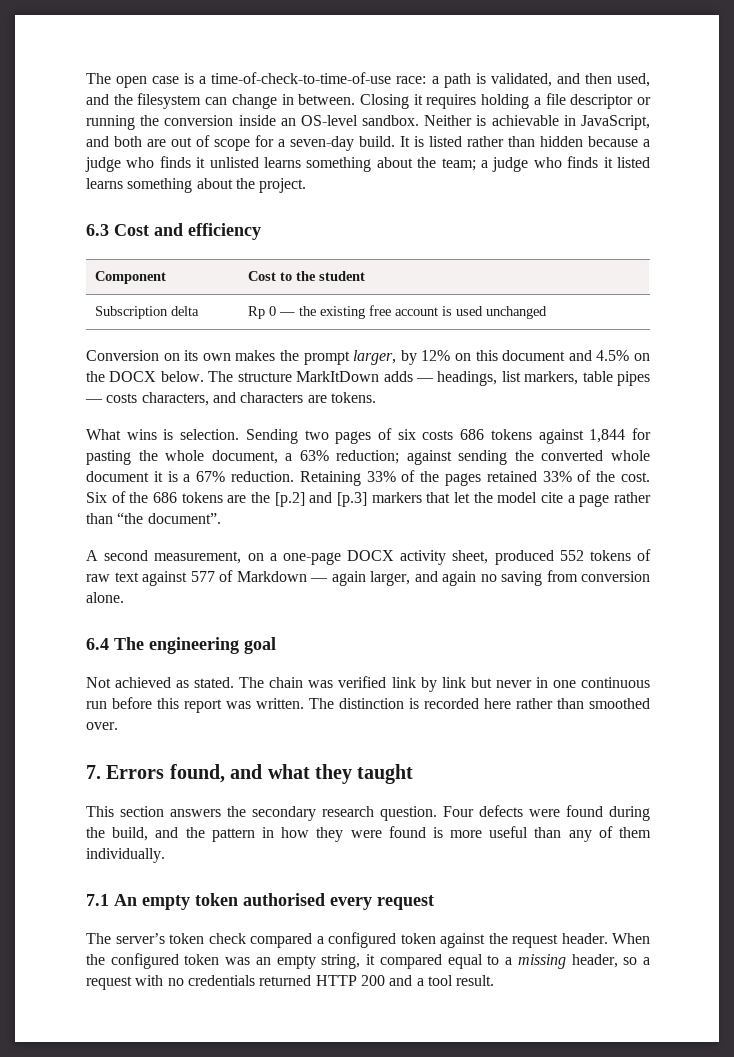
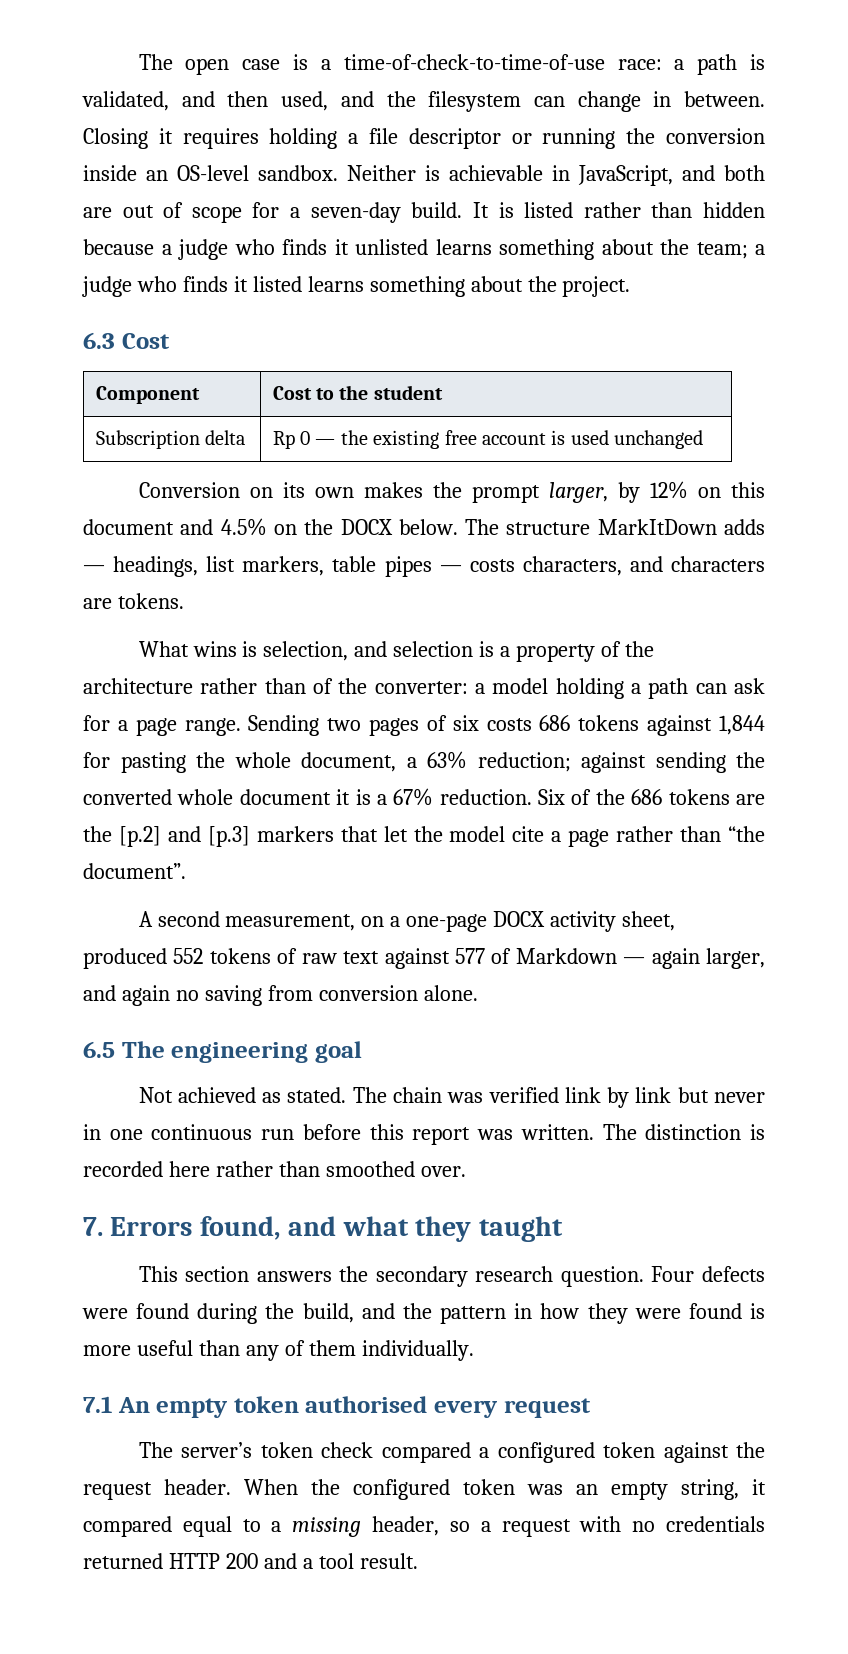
[154,223,261,240] and efficiency -> (170, 341) none
[180,429,240,440] selection. -> [263,641,655,662] [83,678,766,699] [83,715,241,736] selection, and selection is a property of the architecture rather than of the converter: a model holding a path can ask for a page range.
[299,470,650,486] Retaining 33% of the pages retained 33% of the cost. -> (532, 797) none
[86,638,109,650] 6.4 -> [83,1041,115,1058] 6.5

